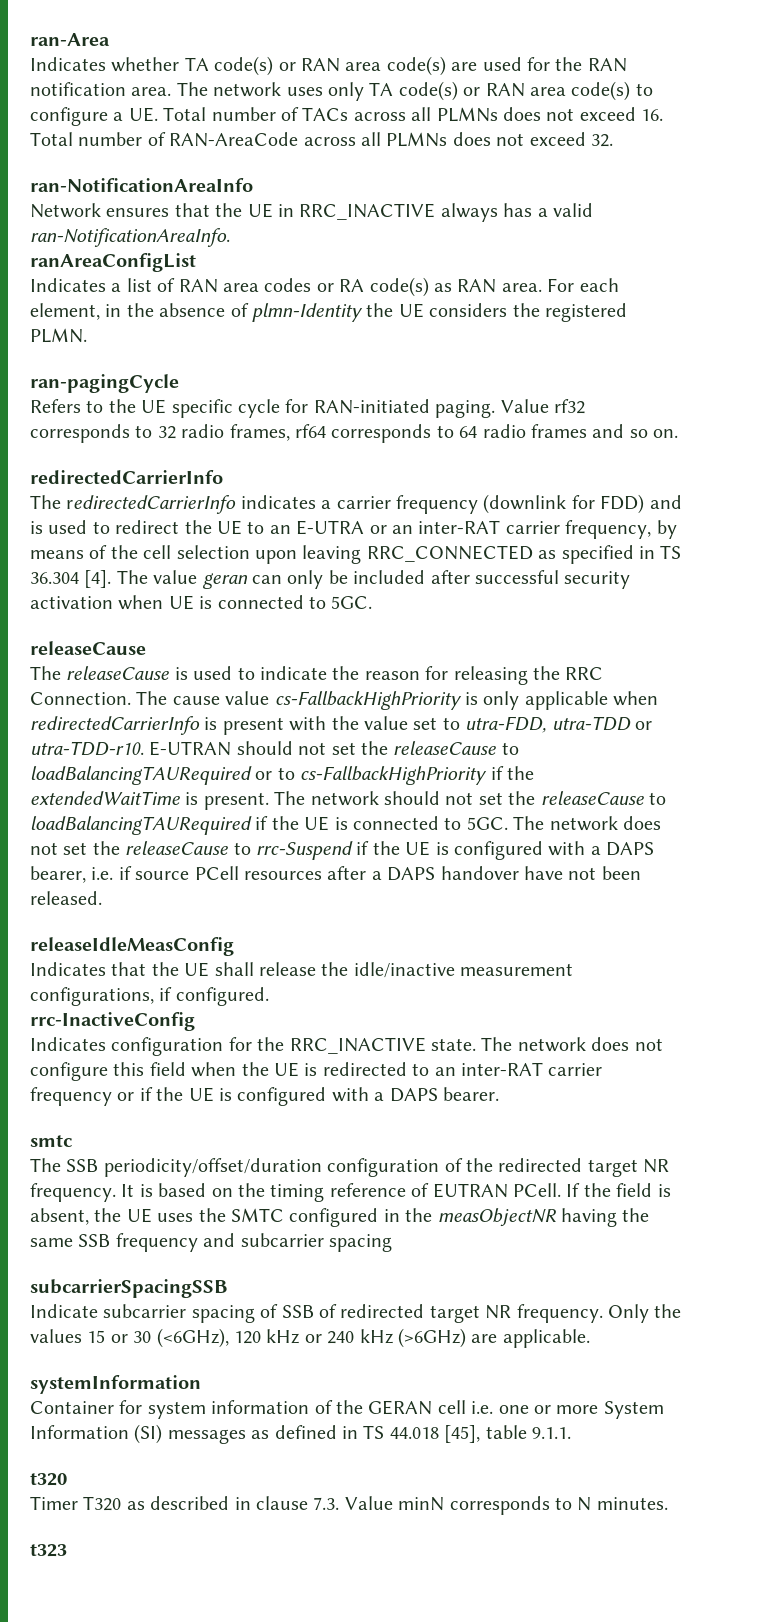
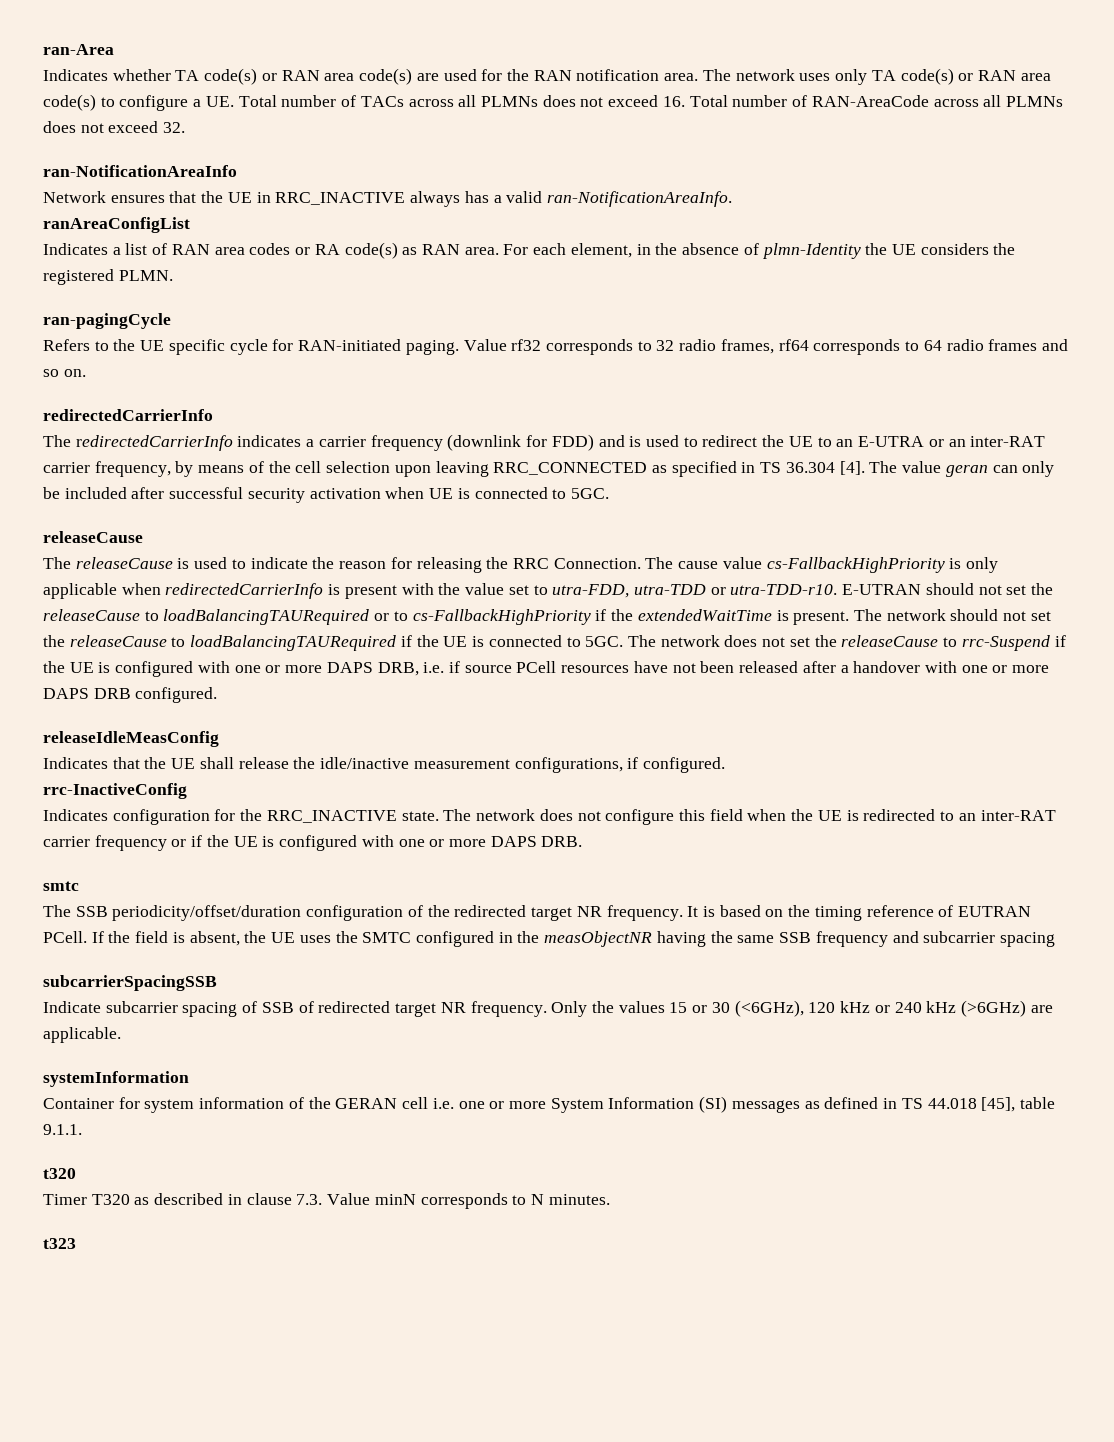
[590,842,655,856] [30,866,86,883] a DAPS bearer, -> [234,662,419,676] one or more DAPS DRB,
[327,866,641,881] [30,891,102,905] after a DAPS handover have not been released. -> [633,661,1050,673] [43,687,218,703] have not been released after a handover with one or more DAPS DRB configured.
[374,1087,499,1102] a DAPS bearer. -> [398,836,583,847] one or more DAPS DRB.

